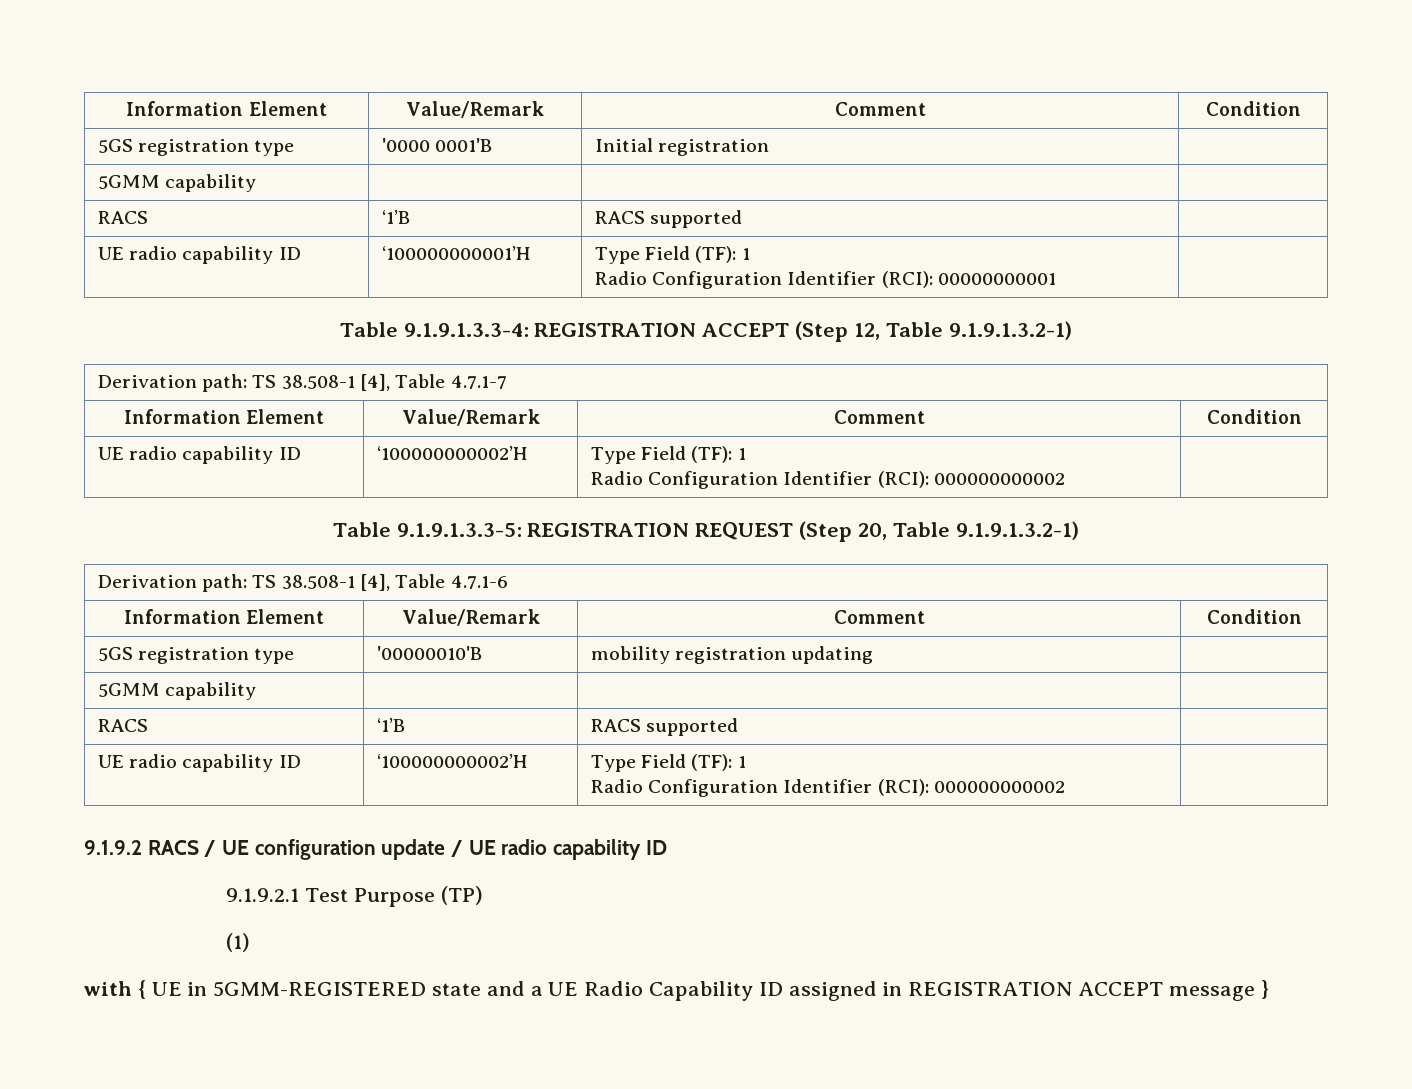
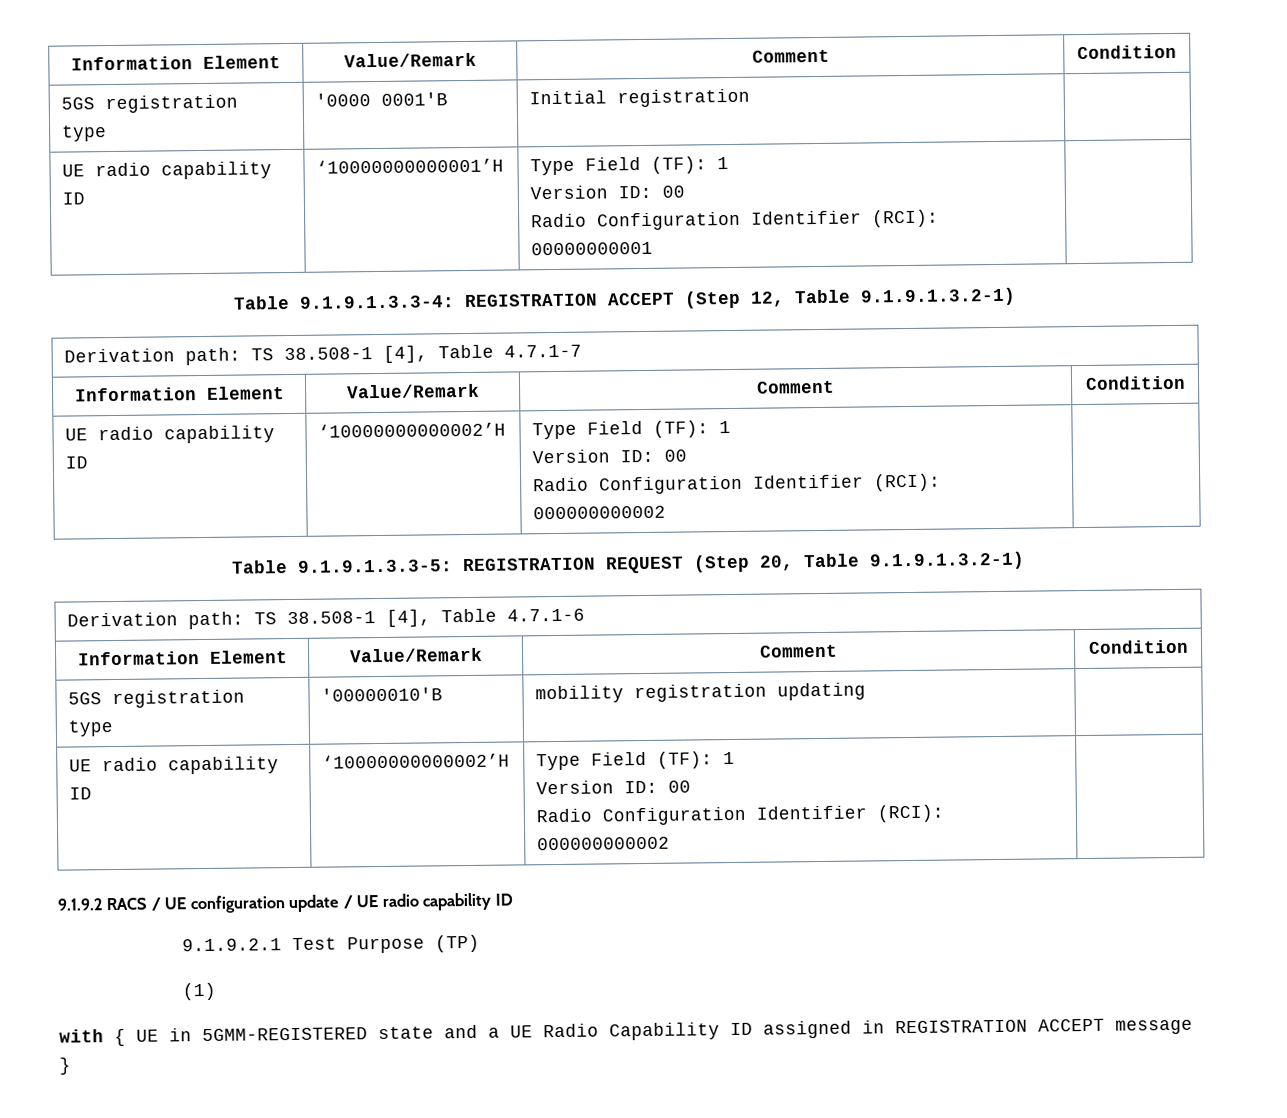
[97,174,257,192] [97,211,148,224] [381,210,410,224] [594,210,743,228] [97,246,301,264] [381,246,531,260] [594,246,750,264] // 5GMM capability | | | // RACS | ‘1’B | RACS supported | // UE radio capability ID | ‘100000000001’H | Type Field (TF): 1 -> [62,161,273,180] [62,192,86,205] [316,158,505,174] [530,156,730,176] [530,185,686,200] // UE radio capability ID | ‘10000000000001’H | Type Field (TF): 1 // Version ID: 00
[376,446,528,460] [590,446,746,464] ‘100000000002’H | Type Field (TF): 1 -> [318,422,507,438] [532,420,732,440] [532,449,688,464] ‘10000000000002’H | Type Field (TF): 1 // Version ID: 00
[97,682,257,700] [97,719,148,732] [376,718,405,732] [590,718,739,736] [97,754,301,772] [376,754,528,768] [590,754,746,772] // 5GMM capability | | | // RACS | ‘1’B | RACS supported | // UE radio capability ID | ‘100000000002’H | Type Field (TF): 1 -> [69,756,280,775] [69,787,93,800] [322,753,511,769] [536,751,736,771] [536,780,692,795] // UE radio capability ID | ‘10000000000002’H | Type Field (TF): 1 // Version ID: 00

